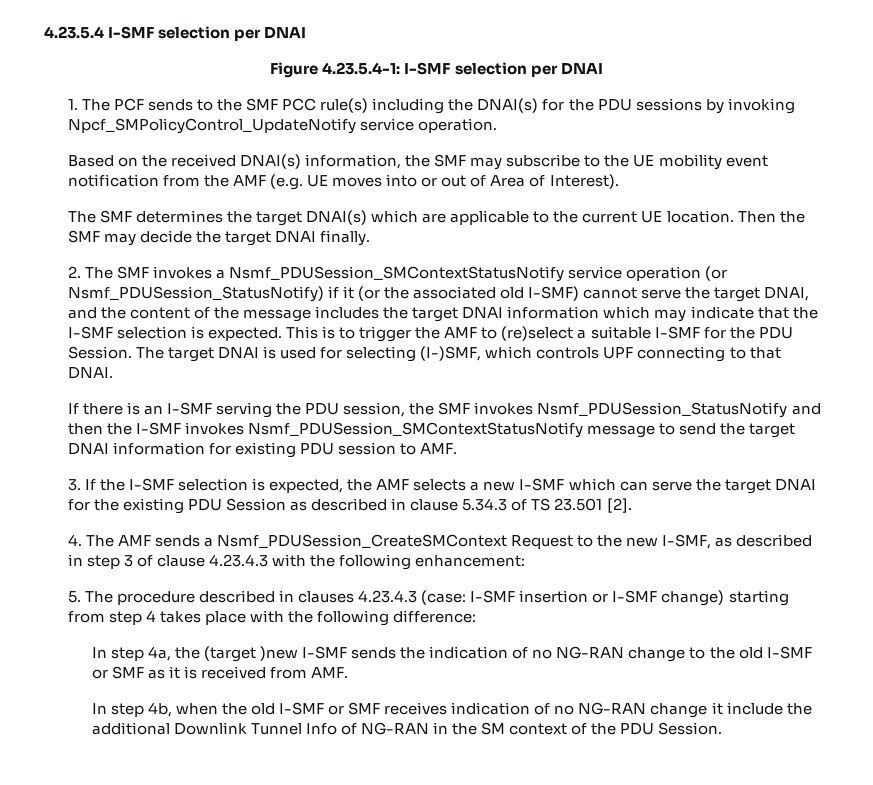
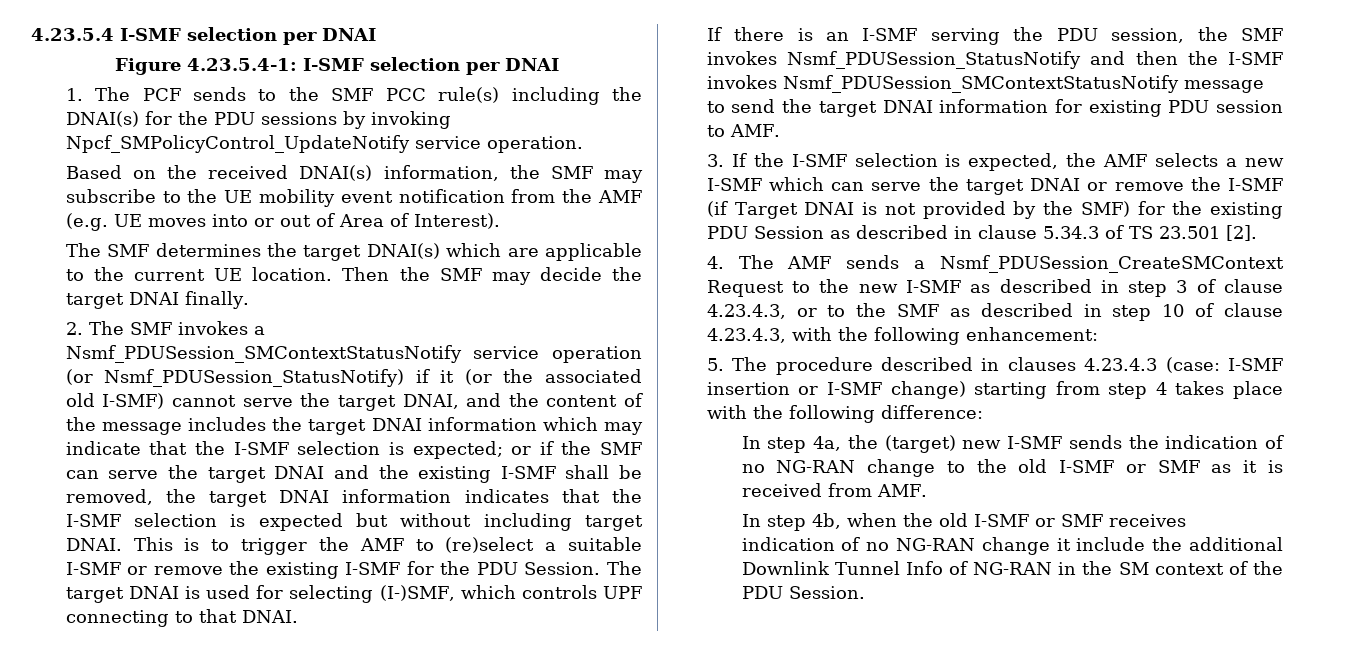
[208,327,283,341] expected. -> [412,441,642,459] [65,465,642,483] [65,489,642,507] [65,513,644,531] [65,538,122,551] expected; or if the SMF can serve the target DNAI and the existing I-SMF shall be removed, the target DNAI information indicates that the I-SMF selection is expected but without including target DNAI.
(700, 332) none -> [127,561,401,579] or remove the existing I-SMF
(816, 485) none -> [1087,177,1283,191] [706,201,1130,219] or remove the I-SMF (if Target DNAI is not provided by the SMF)
[662,534,712,549] I-SMF, -> [905,280,961,293] I-SMF
[209,554,269,567] 4.23.4.3 -> [706,303,1283,321] [706,328,786,343] 4.23.4.3, or to the SMF as described in step 10 of clause 4.23.4.3,
[203,646,299,662] (target )new -> [884,435,1002,453] (target) new

